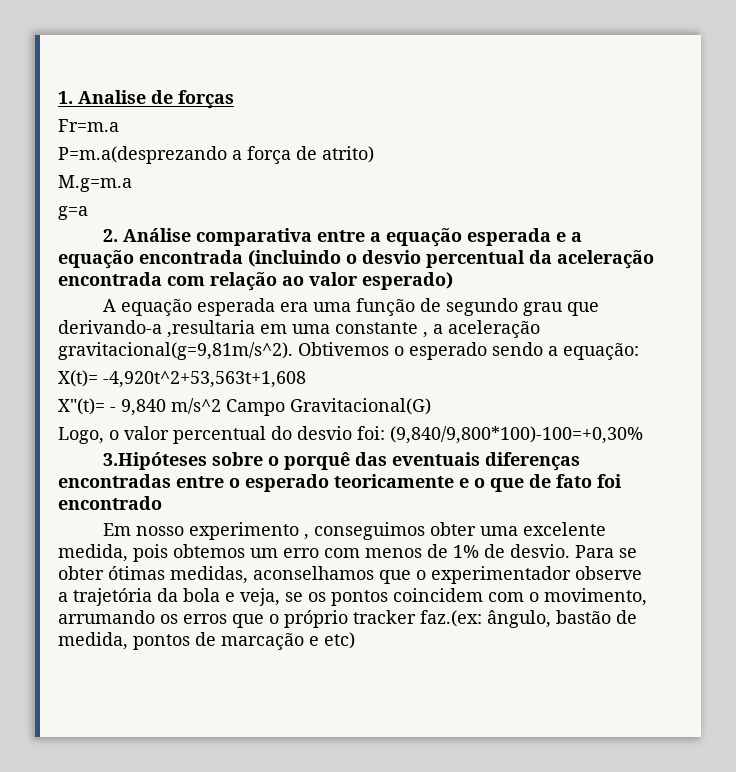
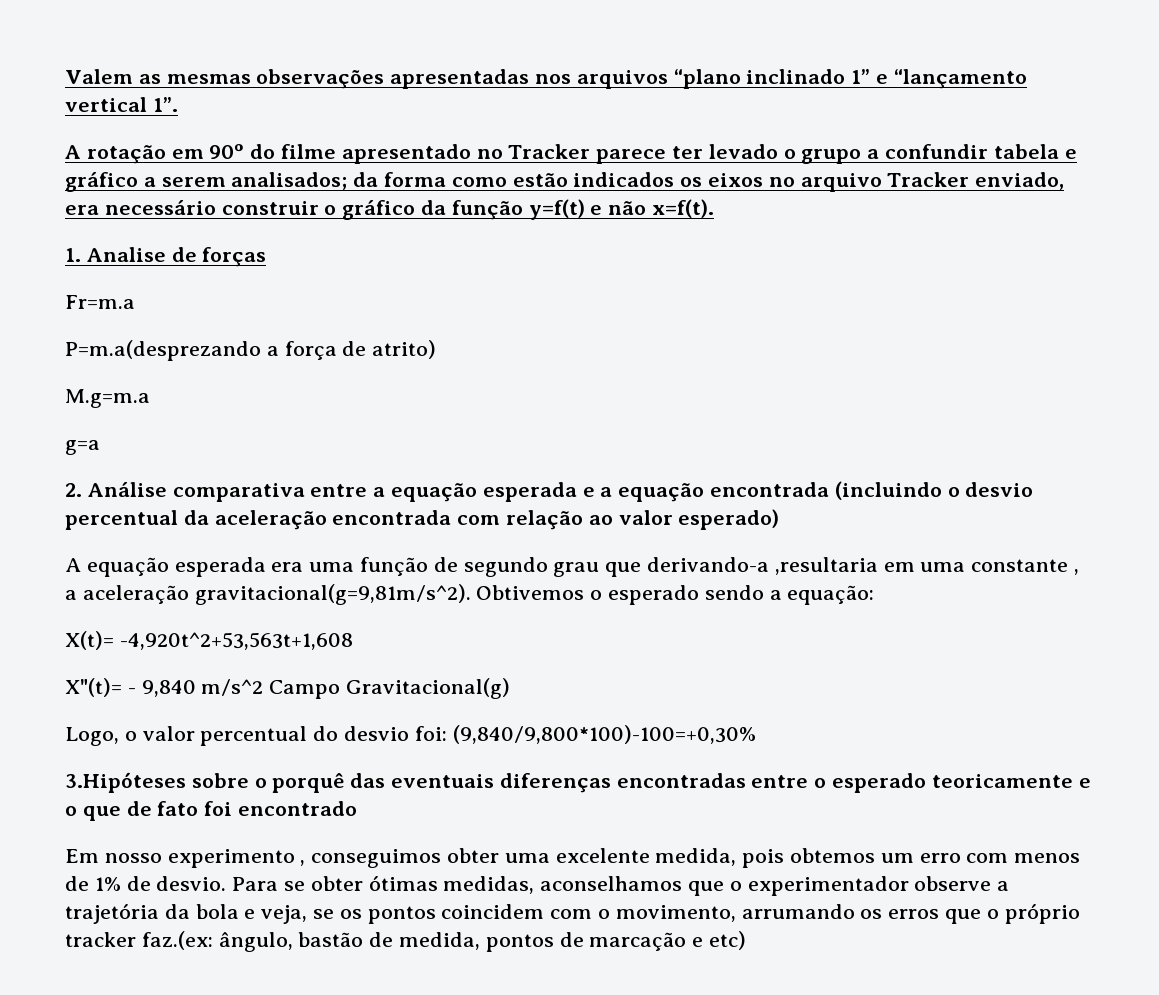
(58, 97) none -> [65,69,1027,89] [65,97,178,112] [65,144,1077,164] [65,172,1065,192] [65,199,715,220] Valem as mesmas observações apresentadas nos arquivos “plano inclinado 1” e “lançamento vertical 1”. // A rotação em 90º do filme apresentado no Tracker parece ter levado o grupo a confundir tabela e gráfico a serem analisados; da forma como estão indicados os eixos no arquivo Tracker enviado, era necessário construir o gráfico da função y=f(t) e não x=f(t). //
[290,398,431,415] Gravitacional(G) -> [346,678,511,699] Gravitacional(g)

